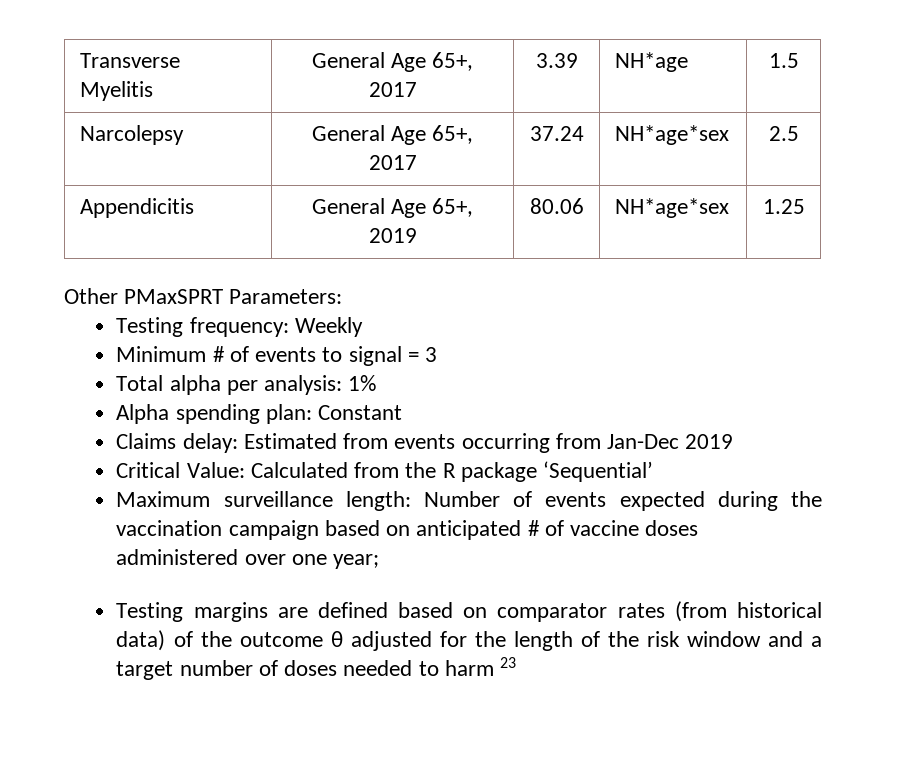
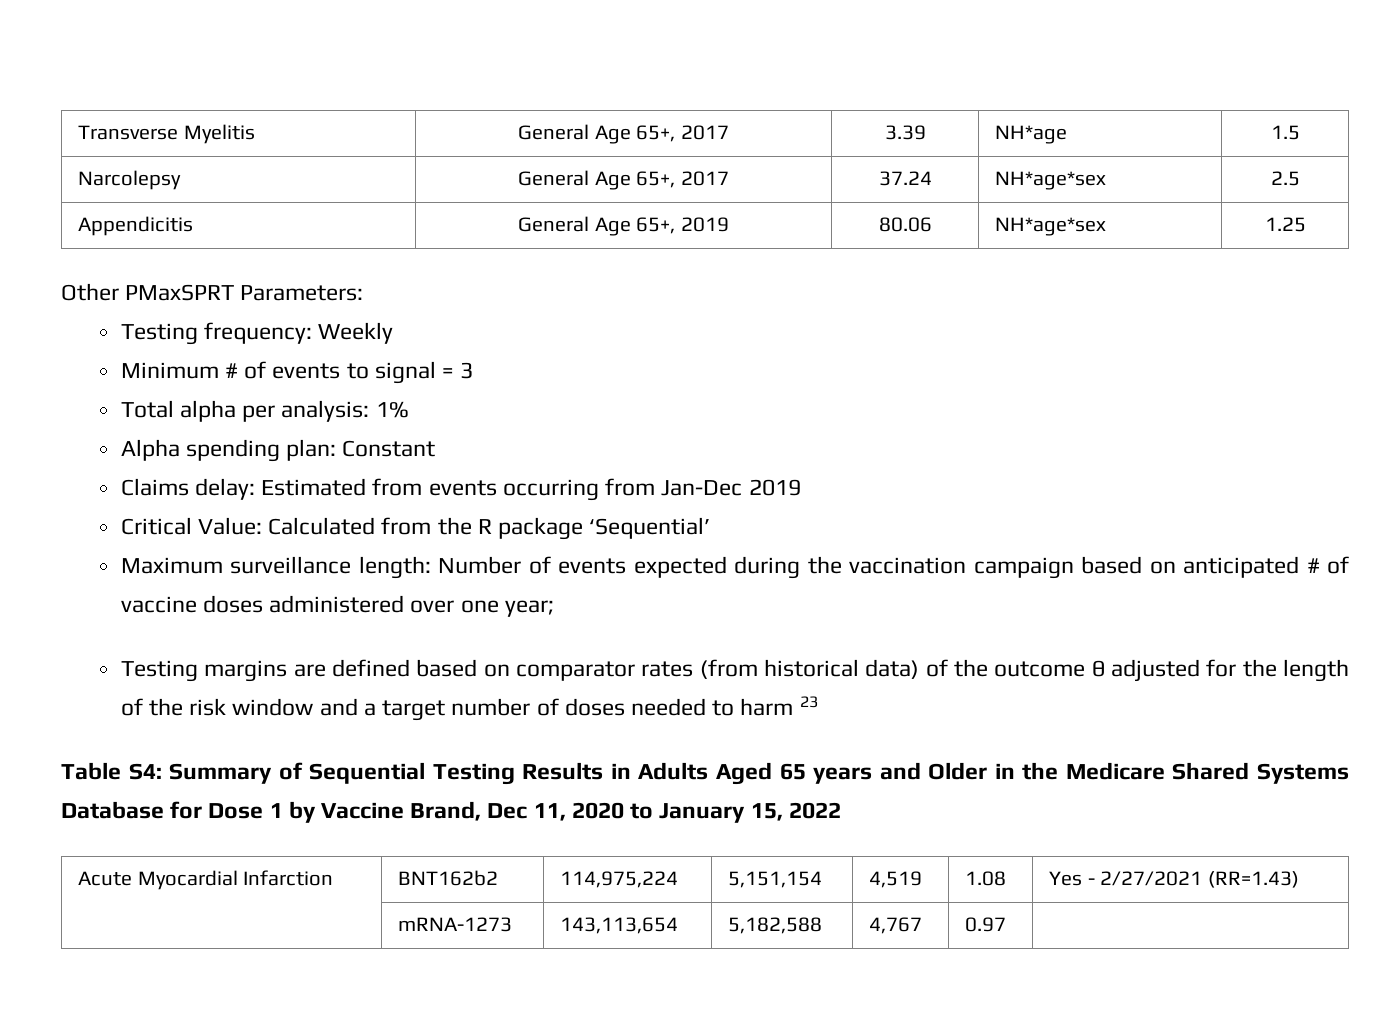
(516, 662) none -> [61,762,1349,785] [61,801,841,823] [78,870,334,890] [398,870,499,886] [560,871,679,888] [728,871,823,888] [869,871,923,888] [965,871,1007,886] [1049,871,1299,888] [398,917,513,932] [560,917,679,934] [728,917,823,934] [869,917,923,934] [965,917,1007,932] // Table S4: Summary of Sequential Testing Results in Adults Aged 65 years and Older in the Medicare Shared Systems Database for Dose 1 by Vaccine Brand, Dec 11, 2020 to January 15, 2022 // Acute Myocardial Infarction | BNT162b2 | 114,975,224 | 5,151,154 | 4,519 | 1.08 | Yes - 2/27/2021 (RR=1.43) // | mRNA-1273 | 143,113,654 | 5,182,588 | 4,767 | 0.97 |

